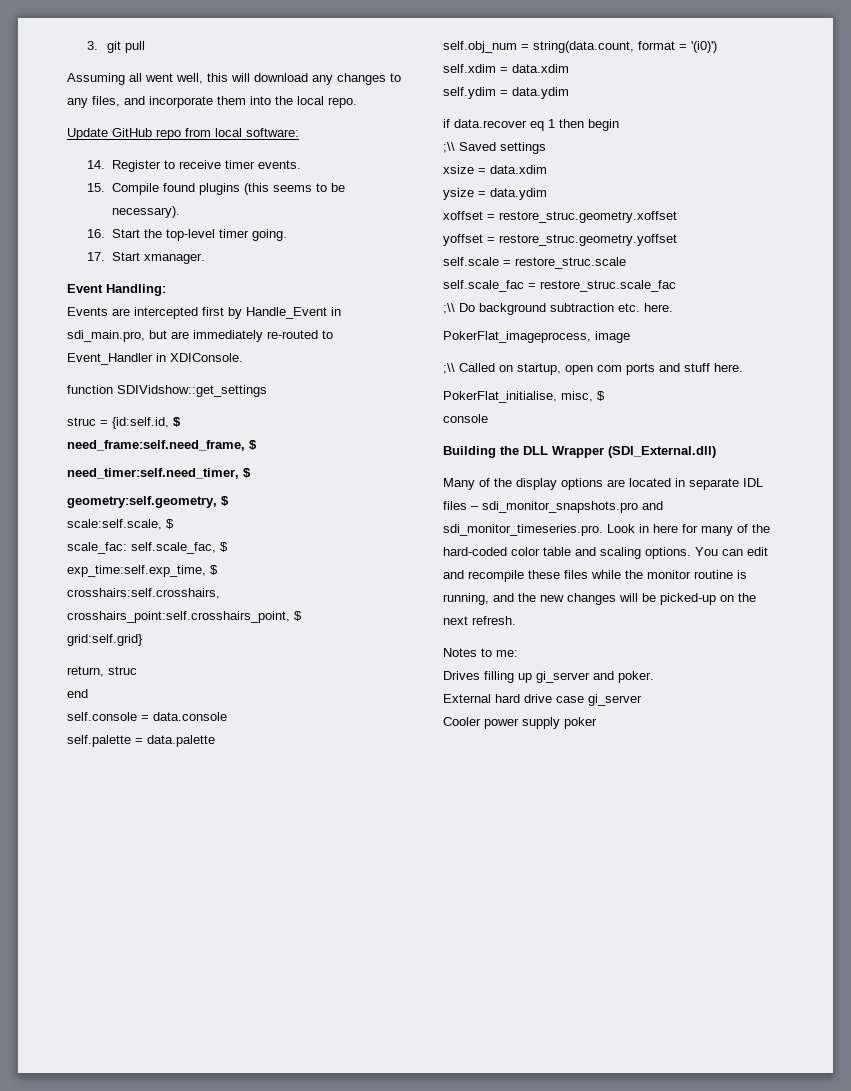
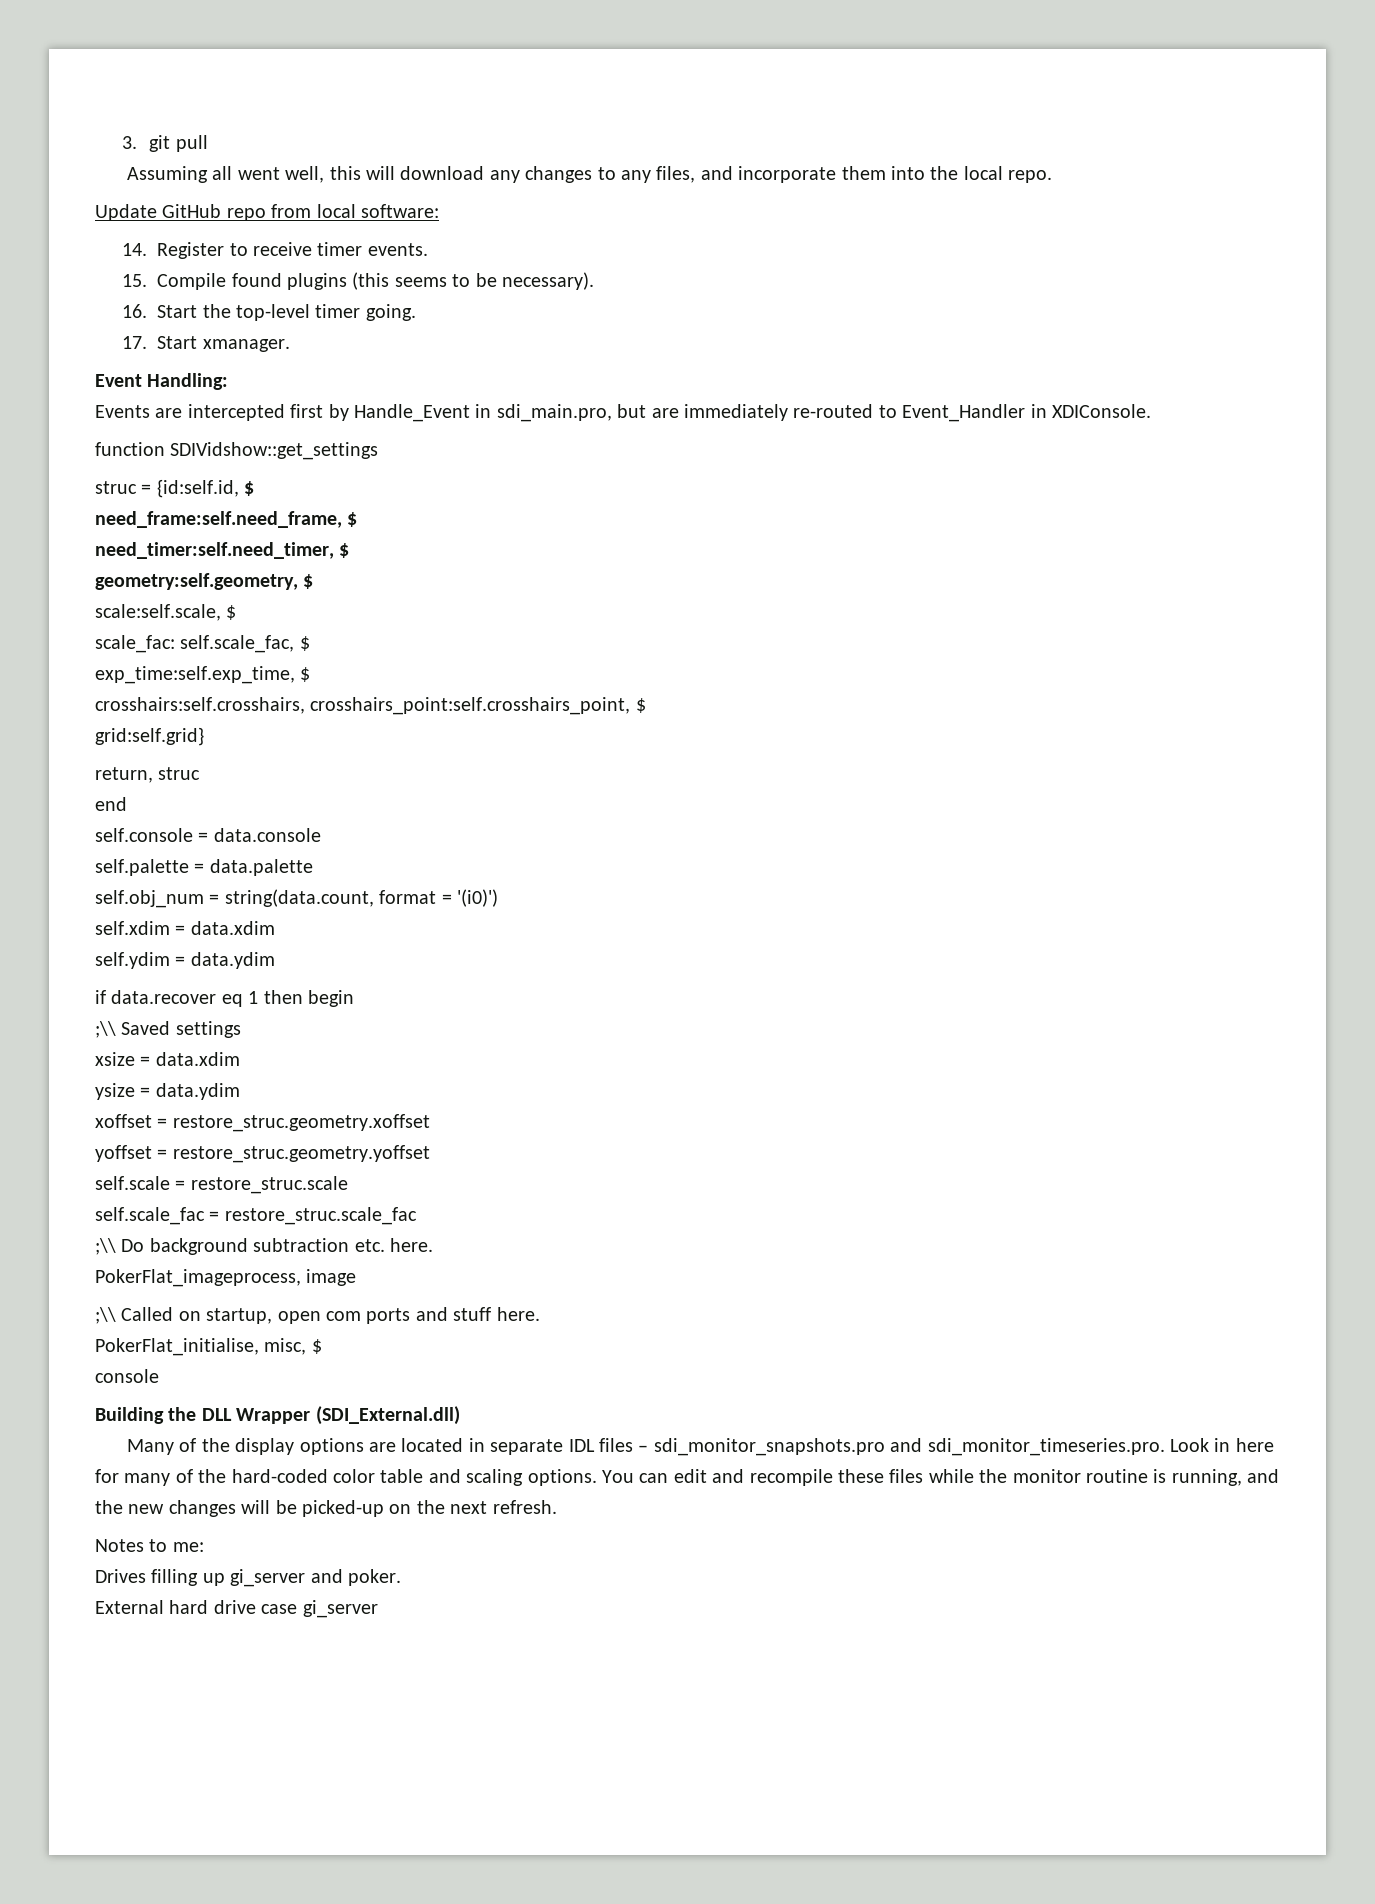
[443,717,597,729] // Cooler power supply poker -> (378, 1609) none

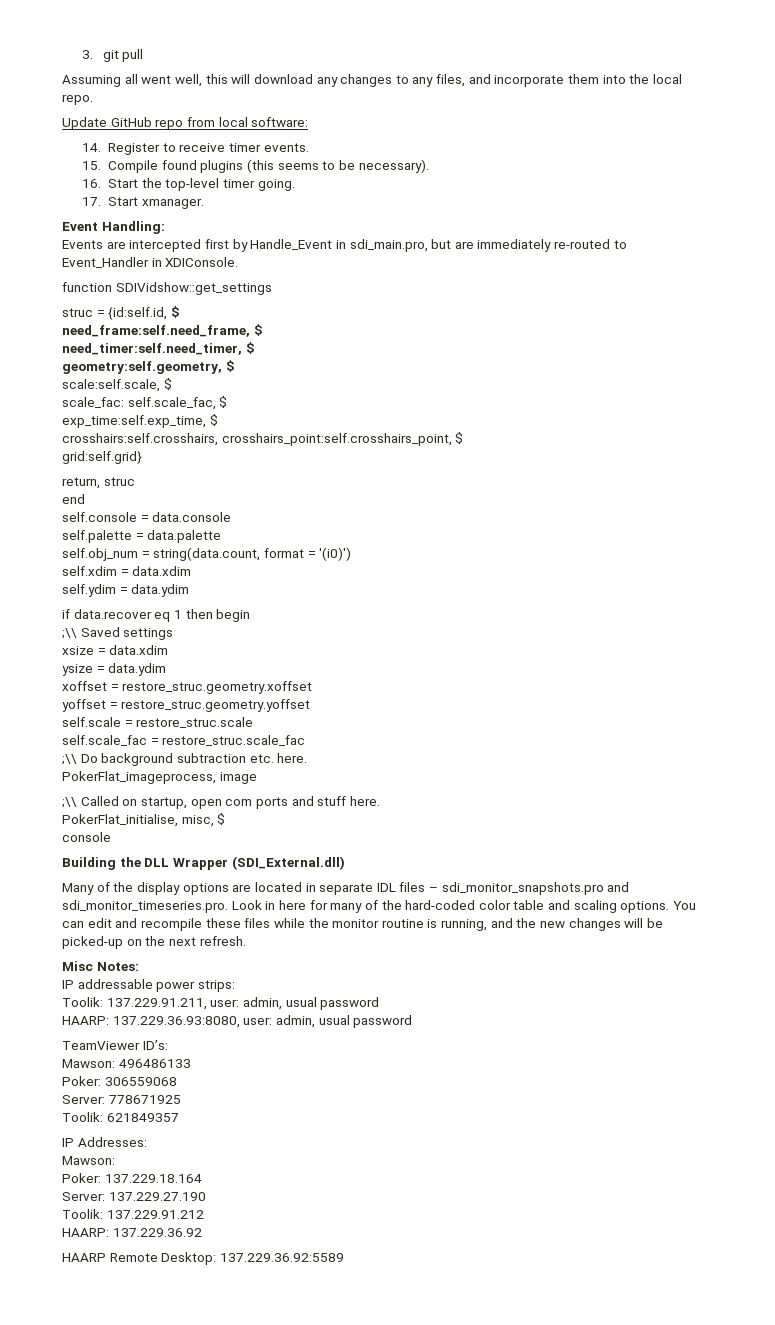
[95,1539,204,1552] [95,1569,401,1587] [95,1600,378,1618] Notes to me: // Drives filling up gi_server and poker. // External hard drive case gi_server -> [62,961,139,971] [62,979,235,992] [62,997,380,1010] [62,1015,413,1028] [62,1040,168,1050] [62,1059,191,1068] [62,1076,177,1086] [62,1095,181,1104] [62,1112,179,1122] [62,1137,147,1147] [62,1156,115,1165] [62,1173,202,1183] [62,1192,206,1201] [62,1209,204,1219] [62,1228,202,1237] [62,1252,344,1265] Misc Notes: // IP addressable power strips: // Toolik: 137.229.91.211, user: admin, usual password // HAARP: 137.229.36.93:8080, user: admin, usual password // TeamViewer ID’s: // Mawson: 496486133 // Poker: 306559068 // Server: 778671925 // Toolik: 621849357 // IP Addresses: // Mawson: // Poker: 137.229.18.164 // Server: 137.229.27.190 // Toolik: 137.229.91.212 // HAARP: 137.229.36.92 // HAARP Remote Desktop: 137.229.36.92:5589

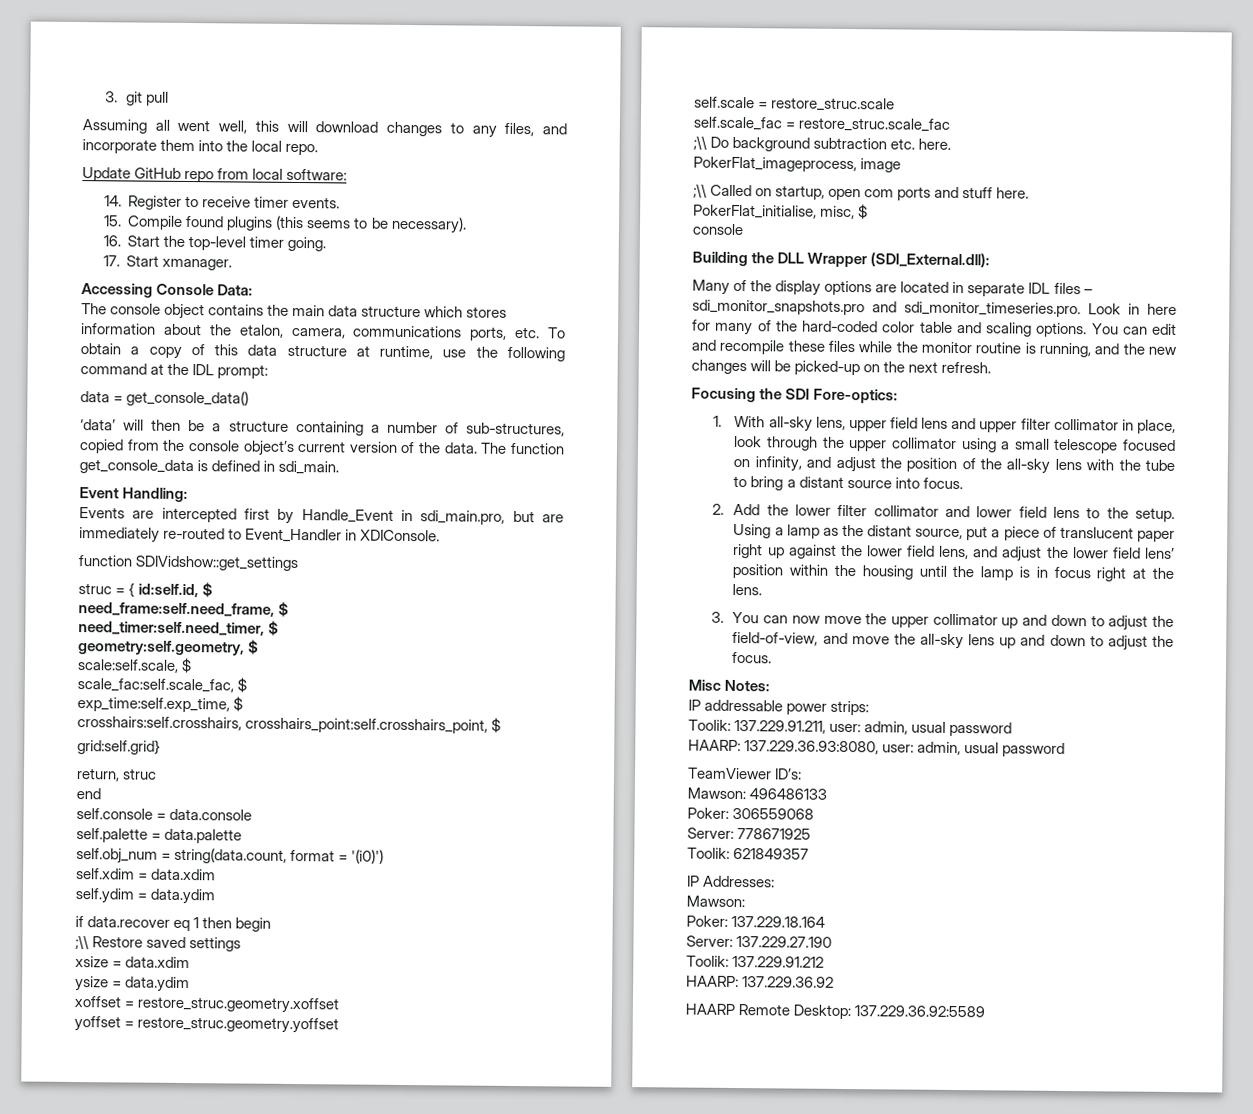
[316,77,338,87] any -> (379, 127) none
(204, 203) none -> [81,283,254,298] [81,303,508,320] [81,323,566,341] [80,343,565,362] [80,363,269,379] [80,390,250,407] [80,419,566,437] [79,439,565,456] [79,459,340,475] // Accessing Console Data: // The console object contains the main data structure which stores information about the etalon, camera, communications ports, etc. To obtain a copy of this data structure at runtime, use the following command at the IDL prompt: // data = get_console_data() // ‘data’ will then be a structure containing a number of sub-structures, copied from the console object’s current version of the data. The function get_console_data is defined in sdi_main.
[108,307,168,320] {id:self.id, -> [128,582,200,598] { id:self.id,
[62,397,216,410] scale_fac: self.scale_fac, -> [77,678,234,693] scale_fac:self.scale_fac,
[80,627,120,637] Saved -> [92,936,187,949] Restore saved
[231,856,345,870] (SDI_External.dll) -> [870,252,991,268] (SDI_External.dll):
(246, 941) none -> [691,387,899,404] [712,415,1176,434] [734,435,1176,454] [733,456,1175,474] [733,475,963,491] [711,503,1175,522] [733,523,1175,542] [732,543,1175,562] [732,563,1175,582] [732,583,763,596] [710,611,1174,631] [732,631,1174,651] [732,651,773,664] // Focusing the SDI Fore-optics: // 1. With all-sky lens, upper field lens and upper filter collimator in place, look through the upper collimator using a small telescope focused on infinity, and adjust the position of the all-sky lens with the tube to bring a distant source into focus. // 2. Add the lower filter collimator and lower field lens to the setup. Using a lamp as the distant source, put a piece of translucent paper right up against the lower field lens, and adjust the lower field lens’ position within the housing until the lamp is in focus right at the lens. // 3. You can now move the upper collimator up and down to adjust the field-of-view, and move the all-sky lens up and down to adjust the focus.

